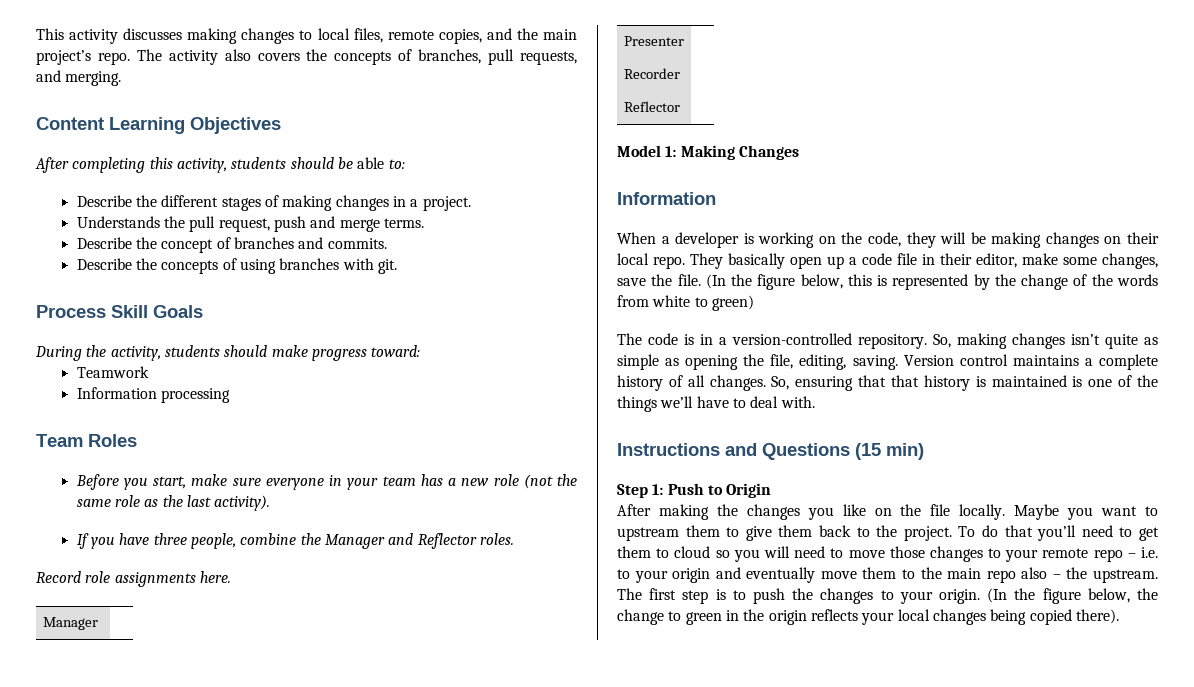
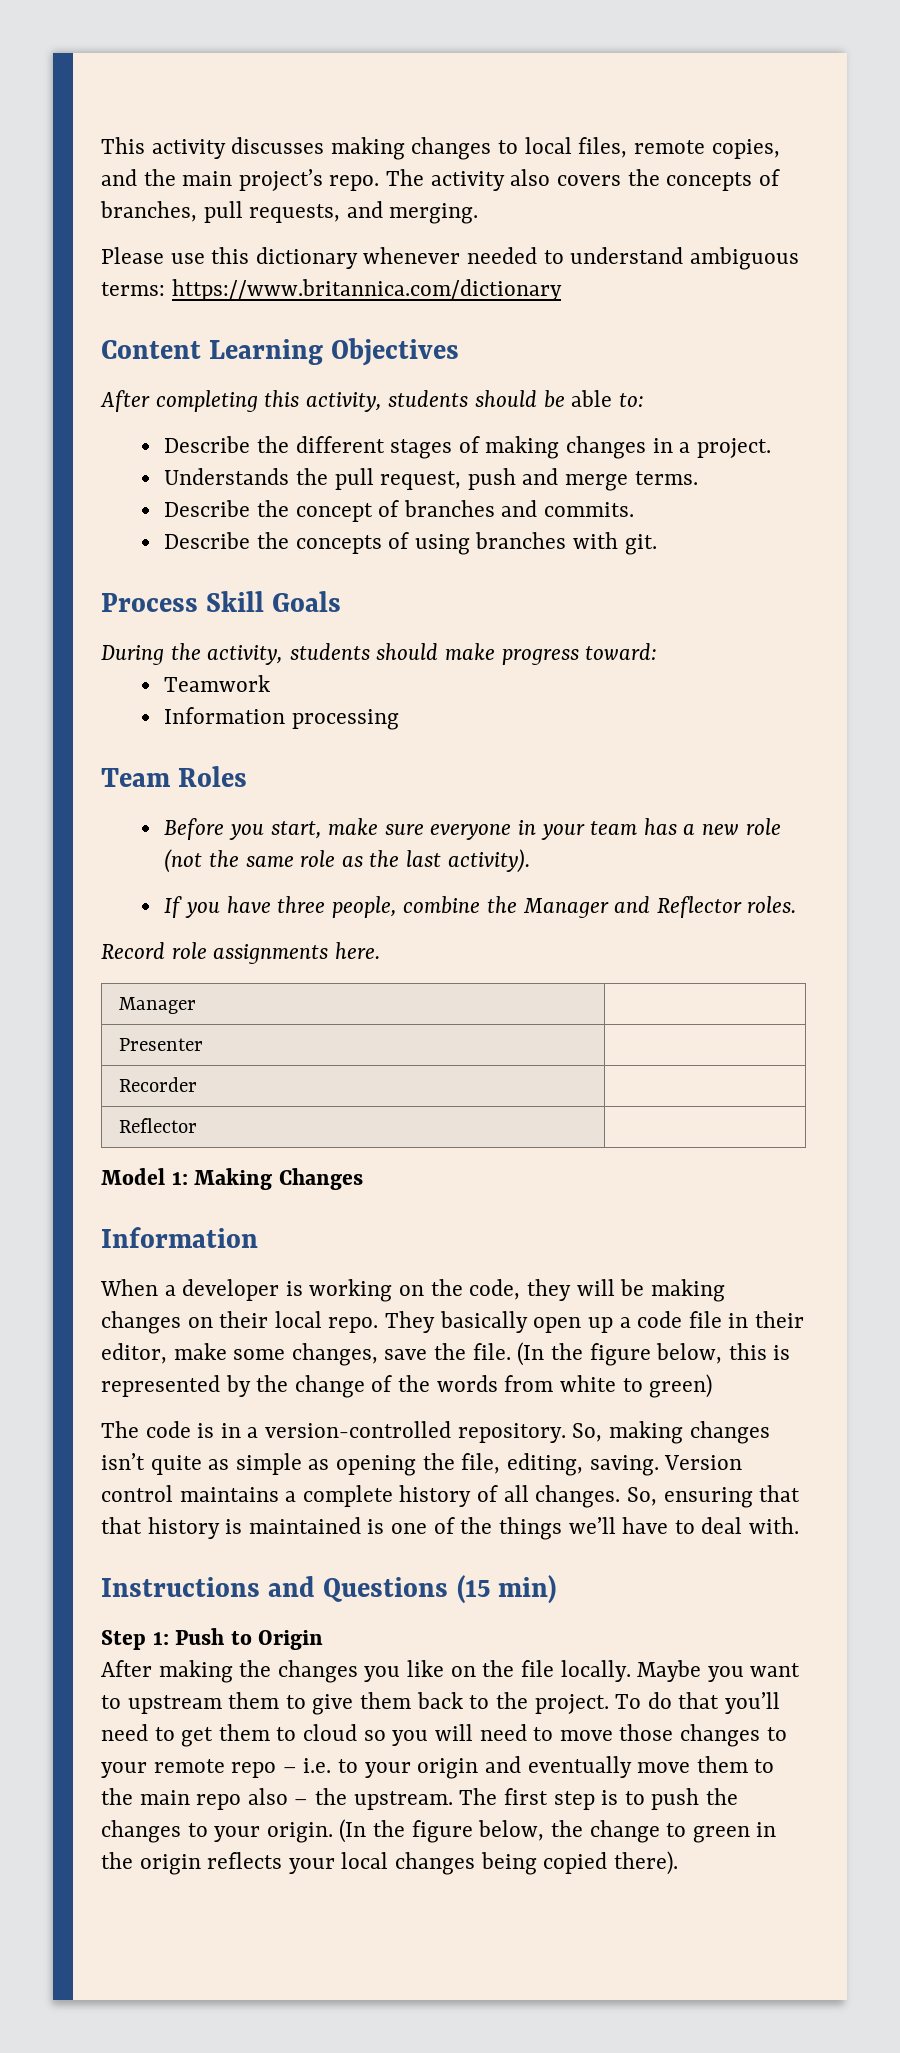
(122, 78) none -> [101,247,799,270] [101,279,562,301] // Please use this dictionary whenever needed to understand ambiguous terms: https://www.britannica.com/dictionary

